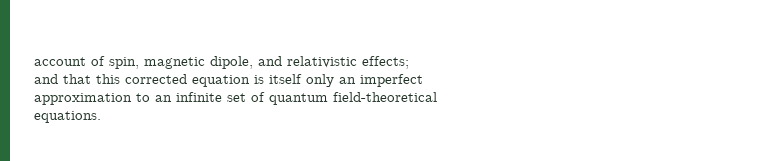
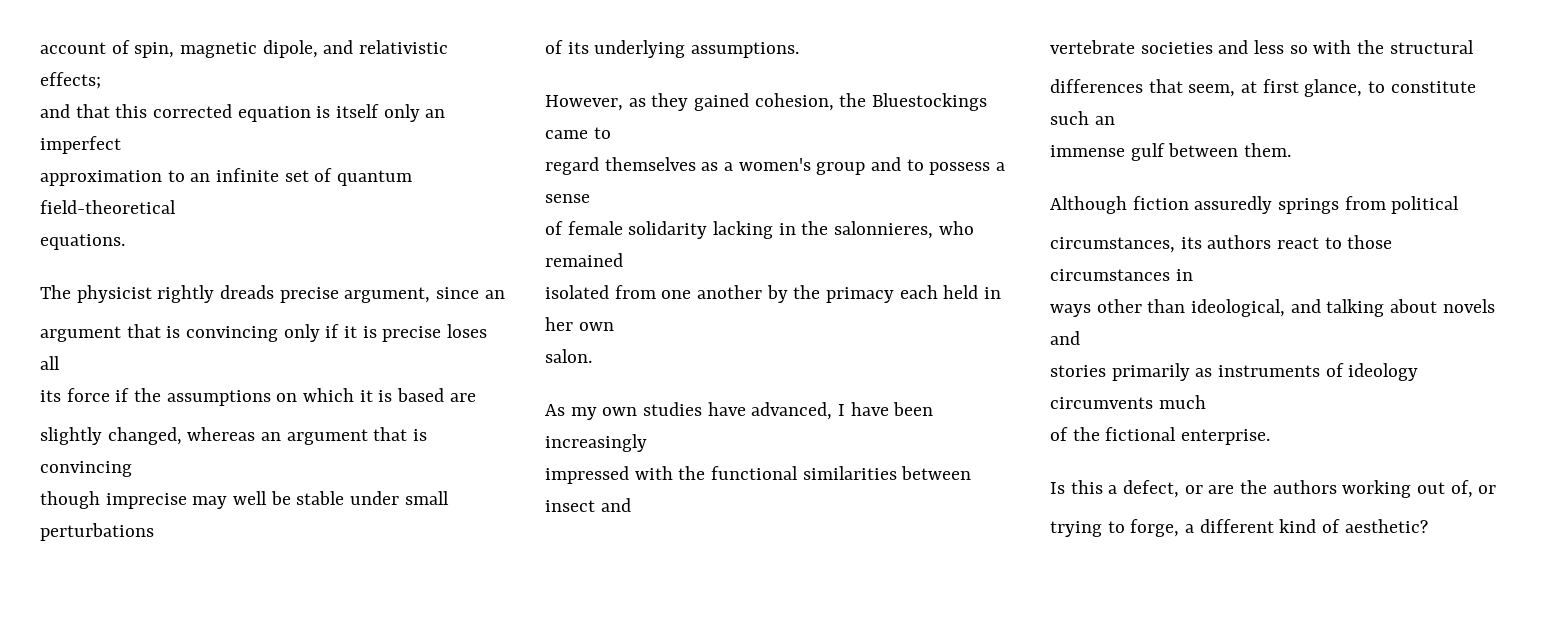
(101, 117) none -> [40,285,505,303] [40,324,488,342] [40,356,60,370] [40,388,476,406] [40,427,428,445] [40,461,132,477] [40,491,449,509] [40,523,154,541] [545,40,800,58] [545,93,988,111] [545,127,611,139] [545,157,1006,175] [545,194,590,203] [545,221,974,239] [545,253,623,267] [545,285,1002,303] [545,317,614,331] [545,349,592,363] [545,402,934,420] [545,434,647,452] [545,466,972,484] [545,498,631,512] [1050,40,1474,54] [1050,79,1476,97] [1050,111,1115,125] [1050,143,1292,161] [1050,196,1460,214] [1050,235,1393,253] [1050,269,1193,281] [1050,299,1495,317] [1050,331,1080,345] [1050,363,1419,381] [1050,395,1206,409] [1050,427,1271,445] [1050,480,1497,498] [1050,519,1428,537] // The physicist rightly dreads precise argument, since an // argument that is convincing only if it is precise loses all // its force if the assumptions on which it is based are // slightly changed, whereas an argument that is convincing // though imprecise may well be stable under small perturbations // of its underlying assumptions. // However, as they gained cohesion, the Bluestockings came to // regard themselves as a women's group and to possess a sense // of female solidarity lacking in the salonnieres, who remained // isolated from one another by the primacy each held in her own // salon. // As my own studies have advanced, I have been increasingly // impressed with the functional similarities between insect and // vertebrate societies and less so with the structural // differences that seem, at first glance, to constitute such an // immense gulf between them. // Although fiction assuredly springs from political // circumstances, its authors react to those circumstances in // ways other than ideological, and talking about novels and // stories primarily as instruments of ideology circumvents much // of the fictional enterprise. // Is this a defect, or are the authors working out of, or // trying to forge, a different kind of aesthetic?

